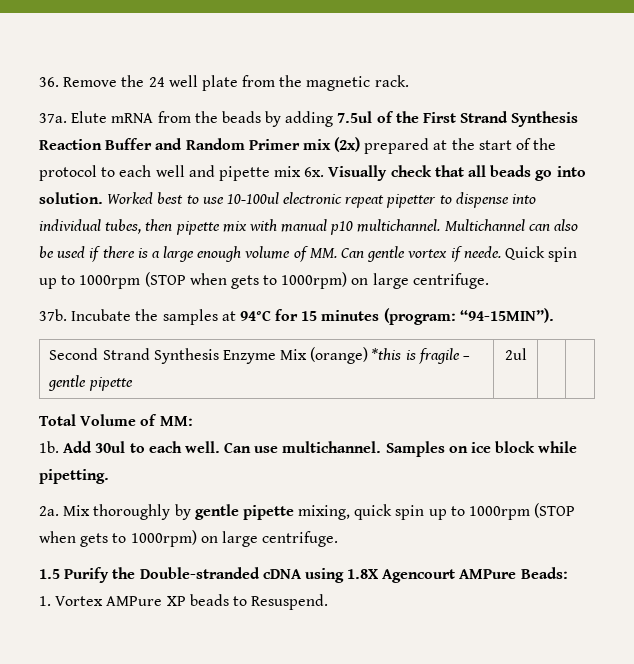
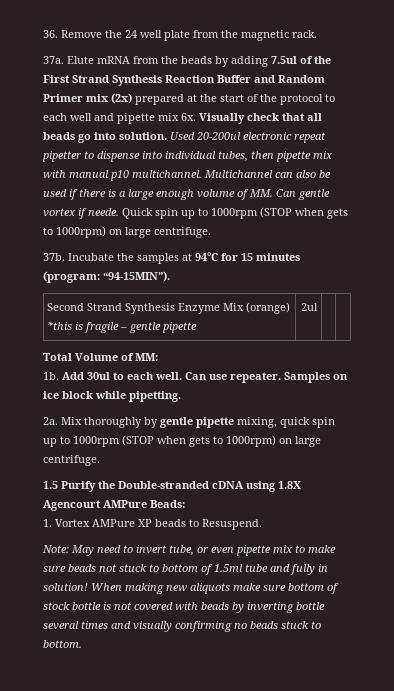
[107,192,279,204] Worked best to use 10-100ul -> [170,132,241,140] Used 20-200ul
[282,441,382,453] multichannel. -> [230,372,281,383] repeater.
(329, 602) none -> [42,545,336,556] [43,564,328,575] [43,583,339,594] [43,602,325,613] [43,621,321,632] [43,640,82,648] // Note: May need to invert tube, or even pipette mix to make sure beads not stuck to bottom of 1.5ml tube and fully in solution! When making new aliquots make sure bottom of stock bottle is not covered with beads by inverting bottle several times and visually confirming no beads stuck to bottom.

